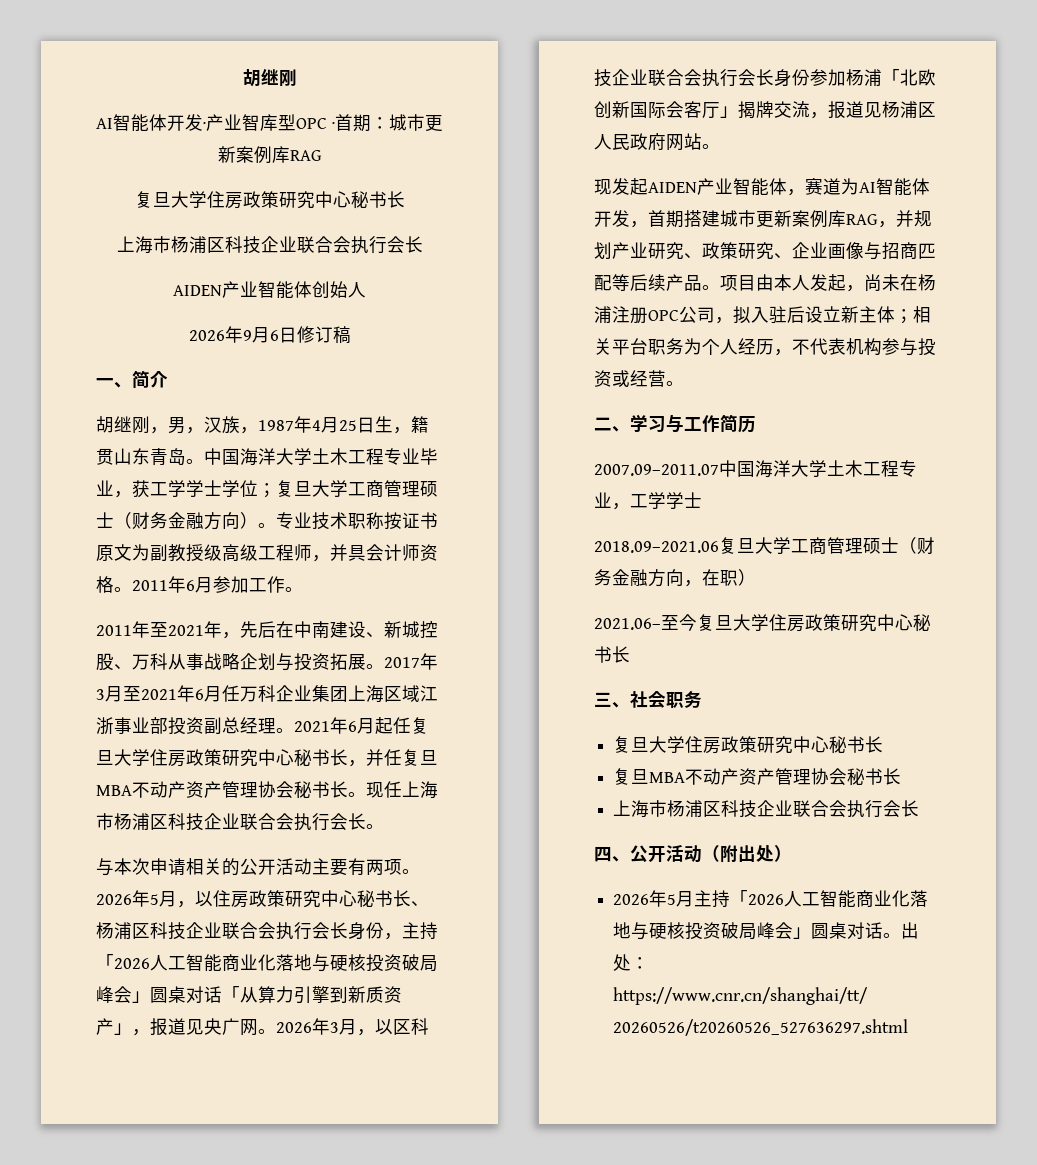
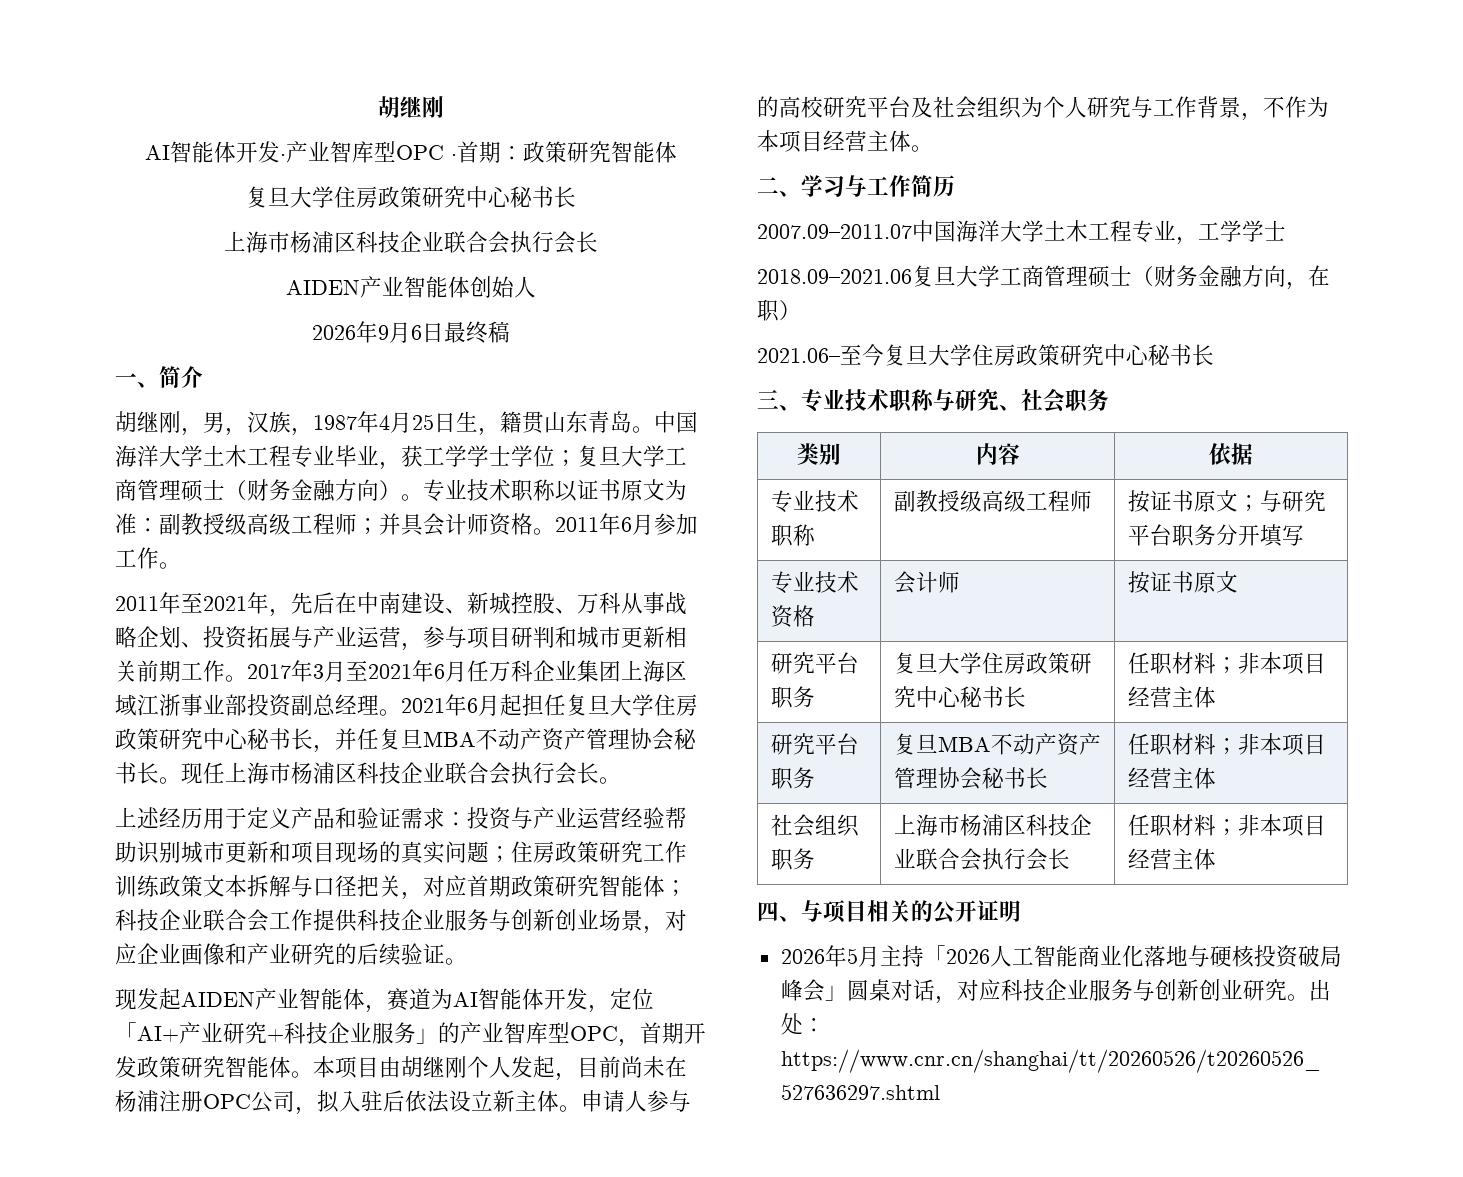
[388,114,443,132] [217,146,322,164] 城市更新案例库RAG -> [522,141,677,163] 政策研究智能体
[296,326,333,343] 修订 -> [443,321,488,344] 最终
[384,512,402,530] 按 -> [555,480,577,502] 以
[150,544,330,562] 副教授级高级工程师， -> [115,513,379,535] 准：副教授级高级工程师；
[276,653,294,671] 与 -> [181,642,203,648] 、
(366, 662) none -> [291,626,687,651] [115,660,225,682] 与产业运营，参与项目研判和城市更新相关前期工作
(393, 725) none -> [522,694,544,716] 担
[96,858,420,876] [96,890,429,908] [96,922,438,940] [96,954,438,972] [96,986,402,1004] [96,1018,429,1036] [594,69,936,87] [594,101,936,119] [594,133,702,151] 与本次申请相关的公开活动主要有两项。2026年5月，以住房政策研究中心秘书长、杨浦区科技企业联合会执行会长身份，主持「2026人工智能商业化落地与硬核投资破局峰会」圆桌对话「从算力引擎到新质资产」，报道见央广网。2026年3月，以区科技企业联合会执行会长身份参加杨浦「北欧创新国际会客厅」揭牌交流，报道见杨浦区人民政府网站 -> [115,807,687,830] [115,841,687,864] [115,875,687,900] [115,909,687,934] [115,943,445,966] 上述经历用于定义产品和验证需求：投资与产业运营经验帮助识别城市更新和项目现场的真实问题；住房政策研究工作训练政策文本拆解与口径把关，对应首期政策研究智能体；科技企业联合会工作提供科技企业服务与创新创业场景，对应企业画像和产业研究的后续验证
[648,210,932,228] [594,242,936,260] [594,274,792,291] 首期搭建城市更新案例库RAG，并规划产业研究、政策研究、企业画像与招商匹配等后续产品。项目由本 -> [610,988,654,1010] [115,1022,706,1047] [115,1056,489,1079] 定位「AI+产业研究+科技企业服务」的产业智库型OPC，首期开发政策研究智能体。本项目由胡继刚个
(864, 288) none -> [577,1056,621,1078] 目前
(805, 314) none -> [405,1090,449,1113] 依法
[895,306,931,324] [594,338,936,356] [594,370,666,387] ；相关平台职务为个人经历，不代表机构参与投资或经营 -> [559,1090,691,1112] [757,96,1329,121] [757,130,911,153] 。申请人参与的高校研究平台及社会组织为个人研究与工作背景，不作为本项目经营主体
[630,691,702,708] [613,736,884,754] [613,768,902,786] [613,800,920,818] [594,845,792,863] 社会职务 // 复旦大学住房政策研究中心秘书长 // 复旦MBA不动产资产管理协会秘书长 // 上海市杨浦区科技企业联合会执行会长 // 四、公开活动（附出处） -> [801,389,1109,413] [797,443,841,465] [975,443,1020,465] [1209,443,1253,465] [770,490,859,513] [770,524,816,547] [893,490,1092,512] [1127,490,1326,513] [1127,524,1304,547] [770,571,859,594] [770,605,815,628] [893,571,960,594] [1127,571,1238,594] [770,652,859,674] [770,686,815,709] [893,652,1092,674] [893,686,1026,708] [1127,652,1326,675] [1127,686,1216,708] [770,733,859,755] [770,767,815,790] [893,733,1101,756] [893,767,1048,790] [1127,733,1326,756] [1127,767,1216,789] [770,814,860,837] [770,848,815,871] [893,814,1092,836] [893,848,1070,871] [1127,814,1326,837] [1127,848,1216,870] [757,900,1021,924] 专业技术职称与研究、社会职务 // 类别 | 内容 | 依据 // 专业技术职称 | 副教授级高级工程师 | 按证书原文；与研究平台职务分开填写 // 专业技术资格 | 会计师 | 按证书原文 // 研究平台职务 | 复旦大学住房政策研究中心秘书长 | 任职材料；非本项目经营主体 // 研究平台职务 | 复旦MBA不动产资产管理协会秘书长 | 任职材料；非本项目经营主体 // 社会组织职务 | 上海市杨浦区科技企业联合会执行会长 | 任职材料；非本项目经营主体 // 四、与项目相关的公开证明
(884, 930) none -> [934,979,1287,1004] ，对应科技企业服务与创新创业研究

